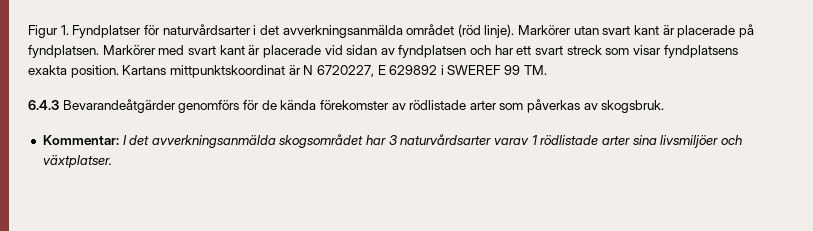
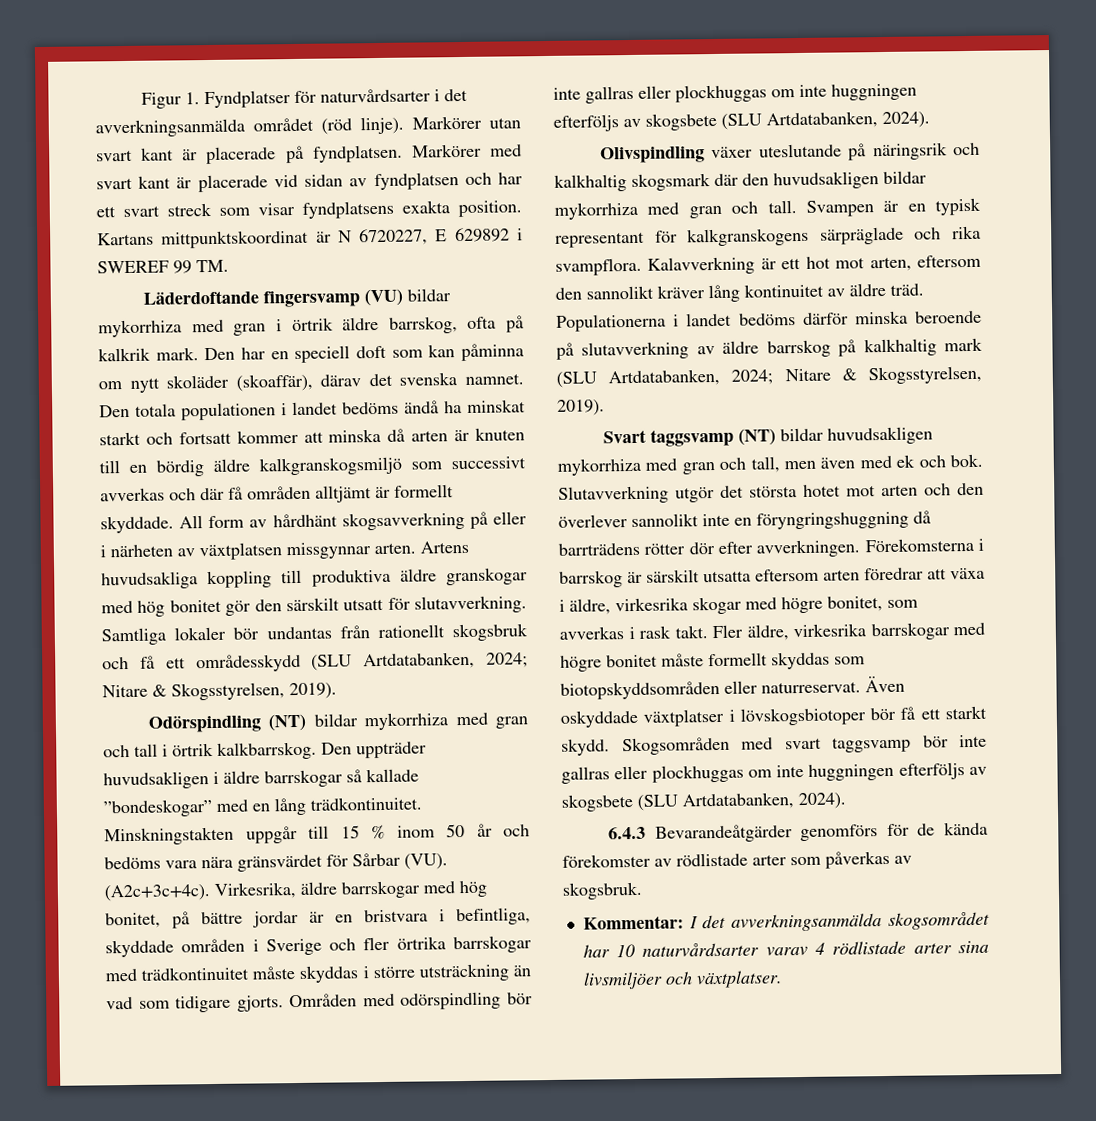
(547, 70) none -> [142,288,451,308] [98,315,524,338] [98,343,524,363] [98,372,524,393] [99,399,526,421] [99,427,526,446] [99,456,526,477] [100,484,454,503] [100,511,527,534] [100,540,469,561] [101,567,528,590] [101,595,527,617] [101,623,528,646] [102,651,528,673] [102,682,337,701] [147,712,528,733] [103,741,427,760] [103,768,419,790] [103,796,422,818] [104,823,530,846] [104,852,448,872] [104,880,487,902] [105,907,531,929] [105,935,532,958] [105,963,531,983] [106,991,533,1013] [553,83,917,104] [553,111,930,132] [599,142,980,164] [554,170,927,192] [554,197,981,220] [555,225,981,248] [555,254,981,276] [555,282,924,303] [556,310,982,332] [556,337,983,360] [556,365,982,388] [557,399,605,416] [602,426,933,447] [557,453,983,476] [558,482,984,504] [558,510,931,530] [558,537,984,558] [559,567,985,588] [559,596,918,615] [559,622,985,641] [560,651,865,672] [560,675,905,700] [560,705,987,728] [561,734,987,756] [561,762,987,784] [561,792,846,812] // Läderdoftande fingersvamp (VU) bildar mykorrhiza med gran i örtrik äldre barrskog, ofta på kalkrik mark. Den har en speciell doft som kan påminna om nytt skoläder (skoaffär), därav det svenska namnet. Den totala populationen i landet bedöms ändå ha minskat starkt och fortsatt kommer att minska då arten är knuten till en bördig äldre kalkgranskogsmiljö som successivt avverkas och där få områden alltjämt är formellt skyddade. All form av hårdhänt skogsavverkning på eller i närheten av växtplatsen missgynnar arten. Artens huvudsakliga koppling till produktiva äldre granskogar med hög bonitet gör den särskilt utsatt för slutavverkning. Samtliga lokaler bör undantas från rationellt skogsbruk och få ett områdesskydd (SLU Artdatabanken, 2024; Nitare & Skogsstyrelsen, 2019). // Odörspindling (NT) bildar mykorrhiza med gran och tall i örtrik kalkbarrskog. Den uppträder huvudsakligen i äldre barrskogar så kallade ”bondeskogar” med en lång trädkontinuitet. Minskningstakten uppgår till 15 % inom 50 år och bedöms vara nära gränsvärdet för Sårbar (VU). (A2c+3c+4c). Virkesrika, äldre barrskogar med hög bonitet, på bättre jordar är en bristvara i befintliga, skyddade områden i Sverige och fler örtrika barrskogar med trädkontinuitet måste skyddas i större utsträckning än vad som tidigare gjorts. Områden med odörspindling bör inte gallras eller plockhuggas om inte huggningen efterföljs av skogsbete (SLU Artdatabanken, 2024). // Olivspindling växer uteslutande på näringsrik och kalkhaltig skogsmark där den huvudsakligen bildar mykorrhiza med gran och tall. Svampen är en typisk representant för kalkgranskogens särpräglade och rika svampflora. Kalavverkning är ett hot mot arten, eftersom den sannolikt kräver lång kontinuitet av äldre träd. Populationerna i landet bedöms därför minska beroende på slutavverkning av äldre barrskog på kalkhaltig mark (SLU Artdatabanken, 2024; Nitare & Skogsstyrelsen, 2019). // Svart taggsvamp (NT) bildar huvudsakligen mykorrhiza med gran och tall, men även med ek och bok. Slutavverkning utgör det största hotet mot arten och den överlever sannolikt inte en föryngringshuggning då barrträdens rötter dör efter avverkningen. Förekomsterna i barrskog är särskilt utsatta eftersom arten föredrar att växa i äldre, virkesrika skogar med högre bonitet, som avverkas i rask takt. Fler äldre, virkesrika barrskogar med högre bonitet måste formellt skyddas som biotopskyddsområden eller naturreservat. Även oskyddade växtplatser i lövskogsbiotoper bör få ett starkt skydd. Skogsområden med svart taggsvamp bör inte gallras eller plockhuggas om inte huggningen efterföljs av skogsbete (SLU Artdatabanken, 2024).
[388,135,398,145] 3 -> [616,943,636,958] 10
[531,135,537,145] 1 -> [815,942,826,955] 4

